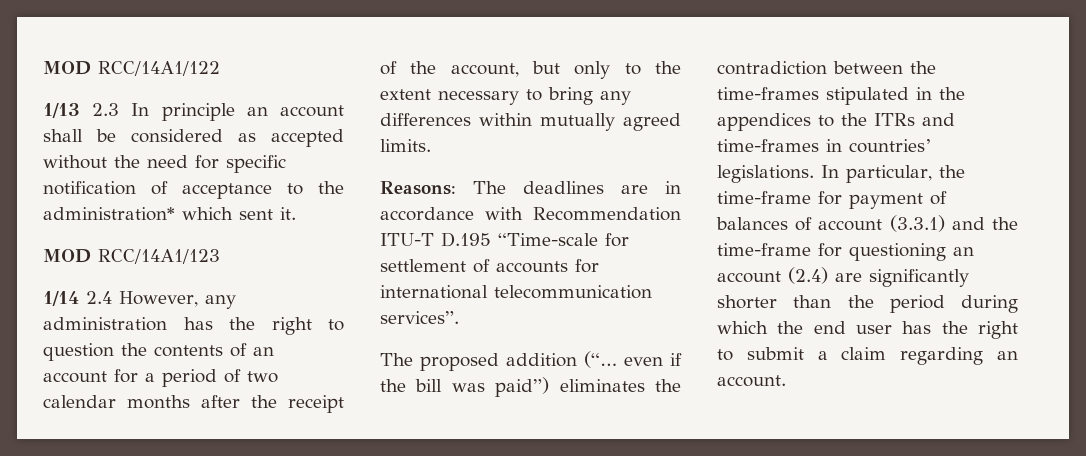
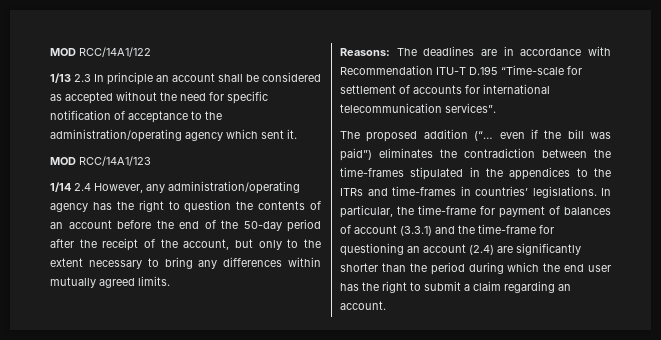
[43,207,175,221] administration* -> [50,129,223,142] administration/operating agency
[43,317,167,331] administration -> [168,181,300,194] [50,203,88,212] administration/operating agency
[114,369,278,387] [43,395,190,409] for a period of two calendar months -> [117,219,321,232] before the end of the 50-day period

